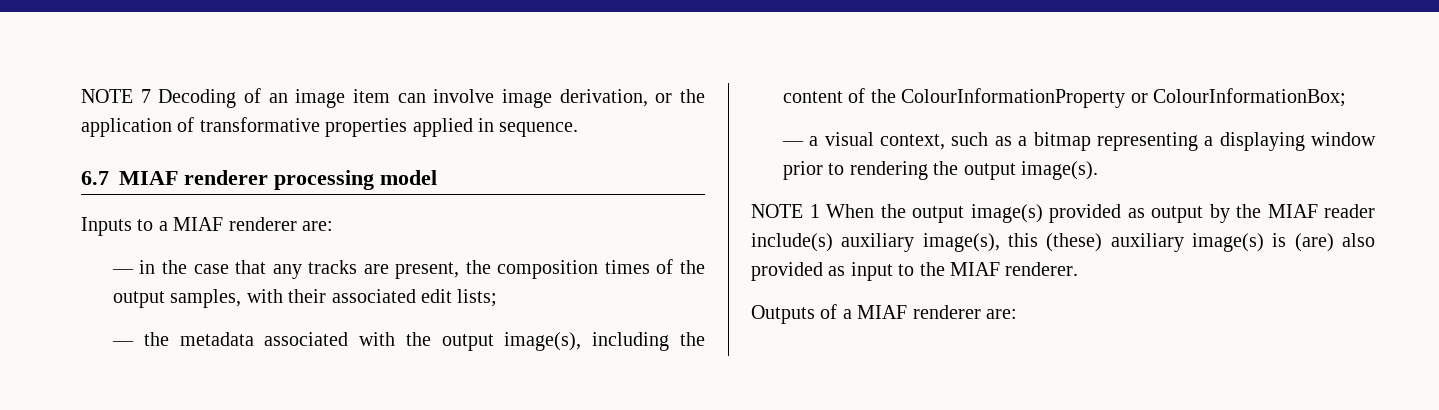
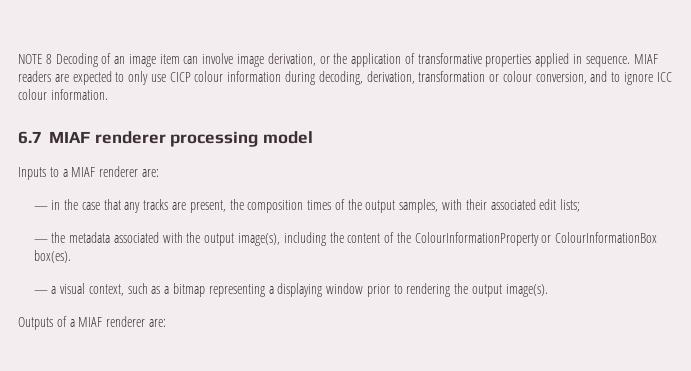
[81,89,151,103] NOTE 7 -> [18,54,52,64] NOTE 8
(579, 129) none -> [633,54,658,64] [18,71,672,85] [18,89,108,100] MIAF readers are expected to only use CICP colour information during decoding, derivation, transformation or colour conversion, and to ignore ICC colour information.
[1152,88,1346,107] ColourInformationBox; -> [555,232,658,243] [33,250,71,263] ColourInformationBox box(es).
[751,204,1375,223] [751,233,1375,252] [751,262,1079,281] // NOTE 1 When the output image(s) provided as output by the MIAF reader include(s) auxiliary image(s), this (these) auxiliary image(s) is (are) also provided as input to the MIAF renderer. -> (548, 290) none

